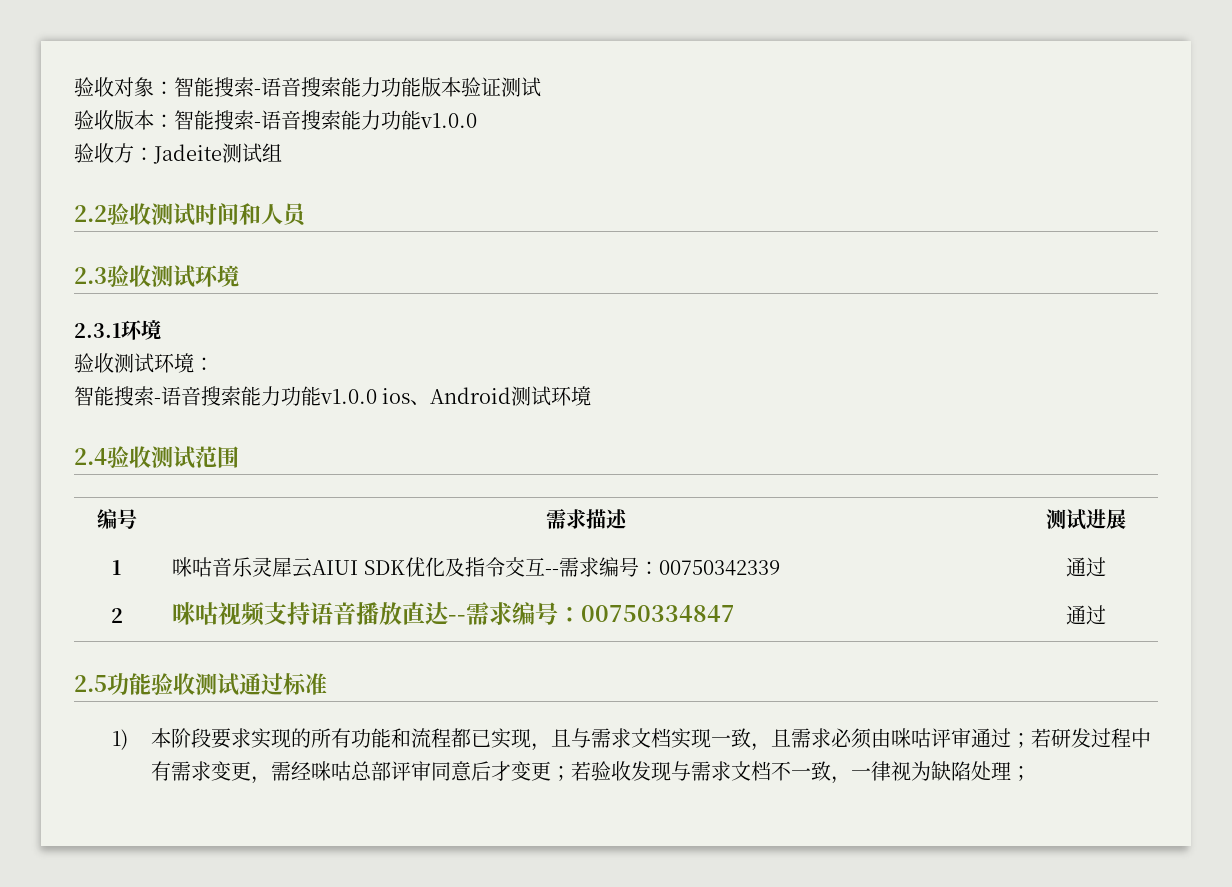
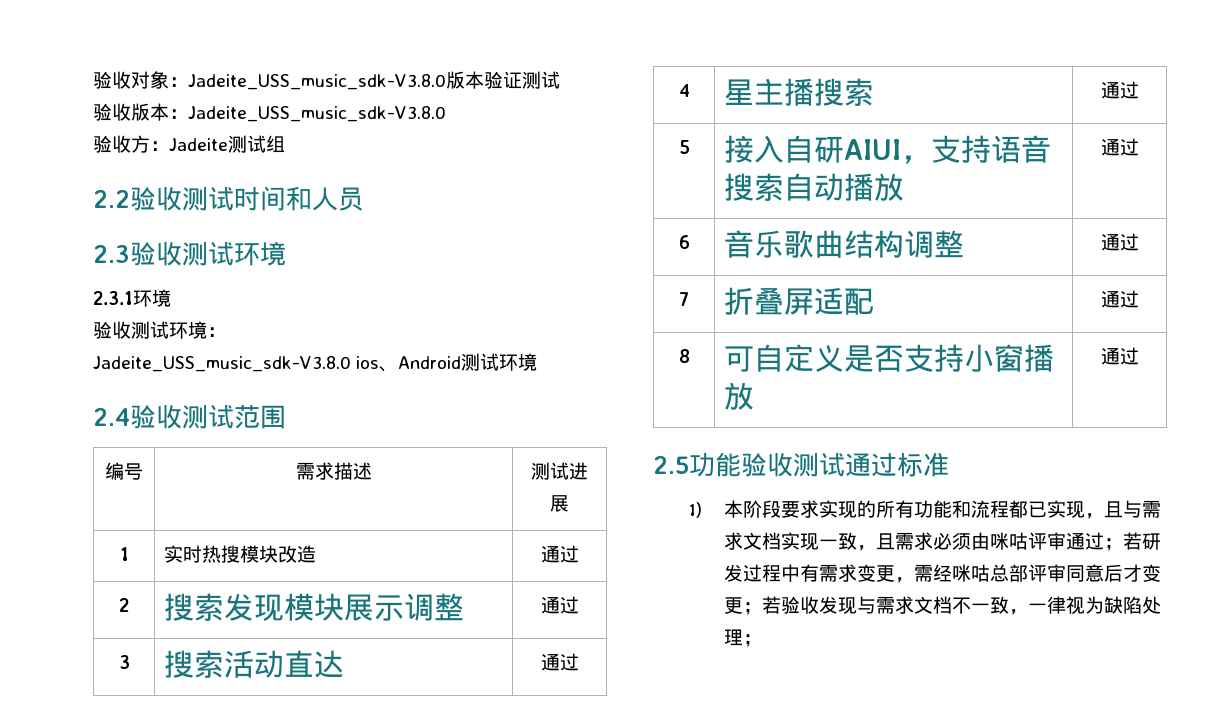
[174,77,421,97] 智能搜索-语音搜索能力功能 -> [188,74,446,90] Jadeite_USS_music_sdk-V3.8.0
[174,110,477,130] 智能搜索-语音搜索能力功能v1.0.0 -> [188,106,446,122] Jadeite_USS_music_sdk-V3.8.0
[74,386,377,406] 智能搜索-语音搜索能力功能v1.0.0 -> [93,356,351,372] Jadeite_USS_music_sdk-V3.8.0
[172,557,780,578] [1065,557,1106,577] [110,608,123,623] [172,602,736,626] 咪咕音乐灵犀云AIUI SDK优化及指令交互--需求编号：00750342339 | 通过 // 2 | 咪咕视频支持语音播放直达--需求编号：00750334847 -> [164,545,317,563] [540,545,579,563] [119,598,129,612] [164,593,465,622] [540,596,579,614] [118,655,130,669] [164,650,345,678] [540,653,579,671] [678,84,690,97] [724,78,875,106] [1100,81,1139,99] [678,140,690,154] [724,135,1052,164] [724,173,905,201] [1100,138,1139,156] [678,235,690,249] [724,230,965,258] [1100,233,1139,251] [679,292,689,306] [724,287,875,315] [1100,290,1139,308] [678,349,690,363] [724,344,1055,372] [724,382,755,410] 实时热搜模块改造 | 通过 // 2 | 搜索发现模块展示调整 | 通过 // 3 | 搜索活动直达 | 通过 // 4 | 星主播搜索 | 通过 // 5 | 接入自研AIUI，支持语音搜索自动播放 | 通过 // 6 | 音乐歌曲结构调整 | 通过 // 7 | 折叠屏适配 | 通过 // 8 | 可自定义是否支持小窗播放

